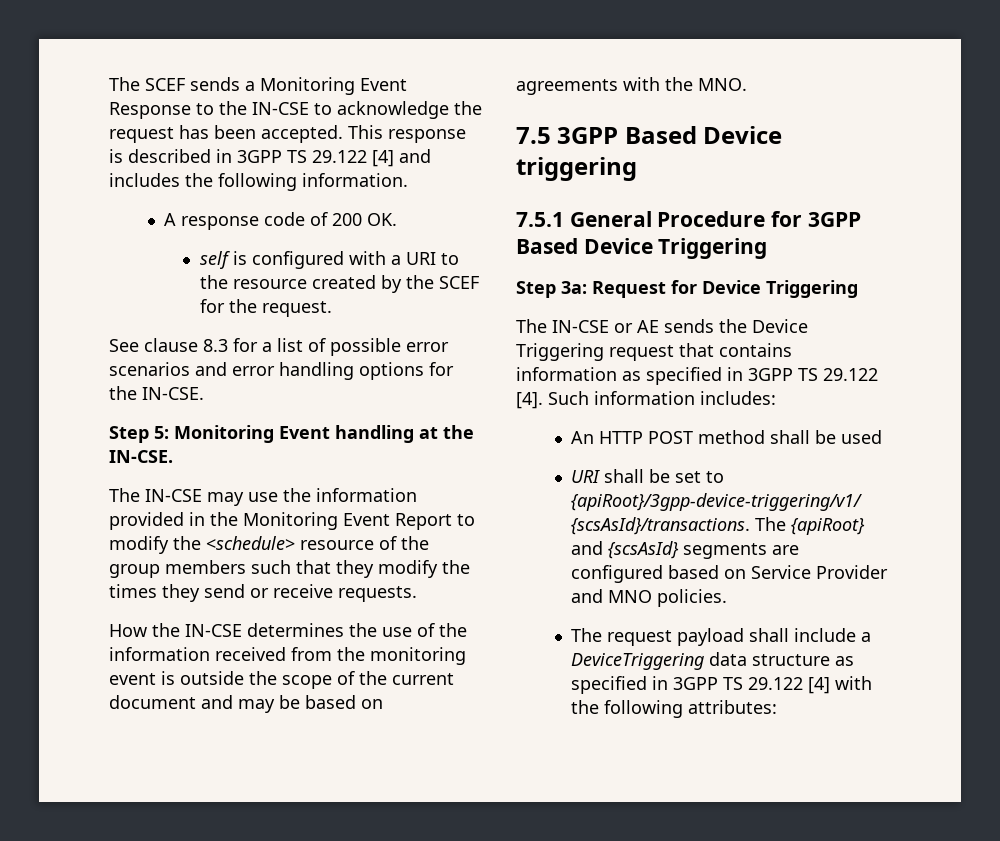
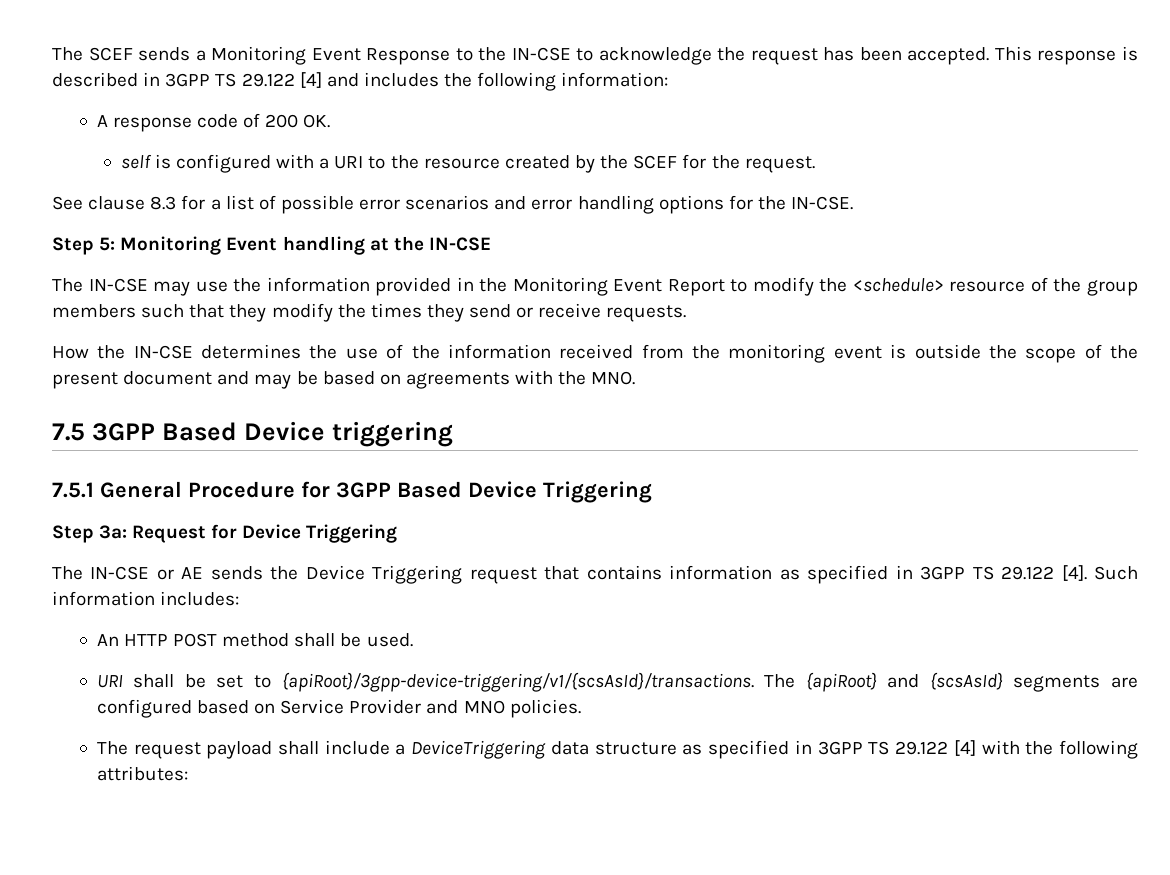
[302,173,408,187] information. -> [561,72,669,87] information:
[109,450,173,463] IN-CSE. -> [428,237,491,251] IN-CSE
[392,673,454,685] current -> [52,372,118,389] present
[841,430,883,444] used -> [366,633,413,647] used.

